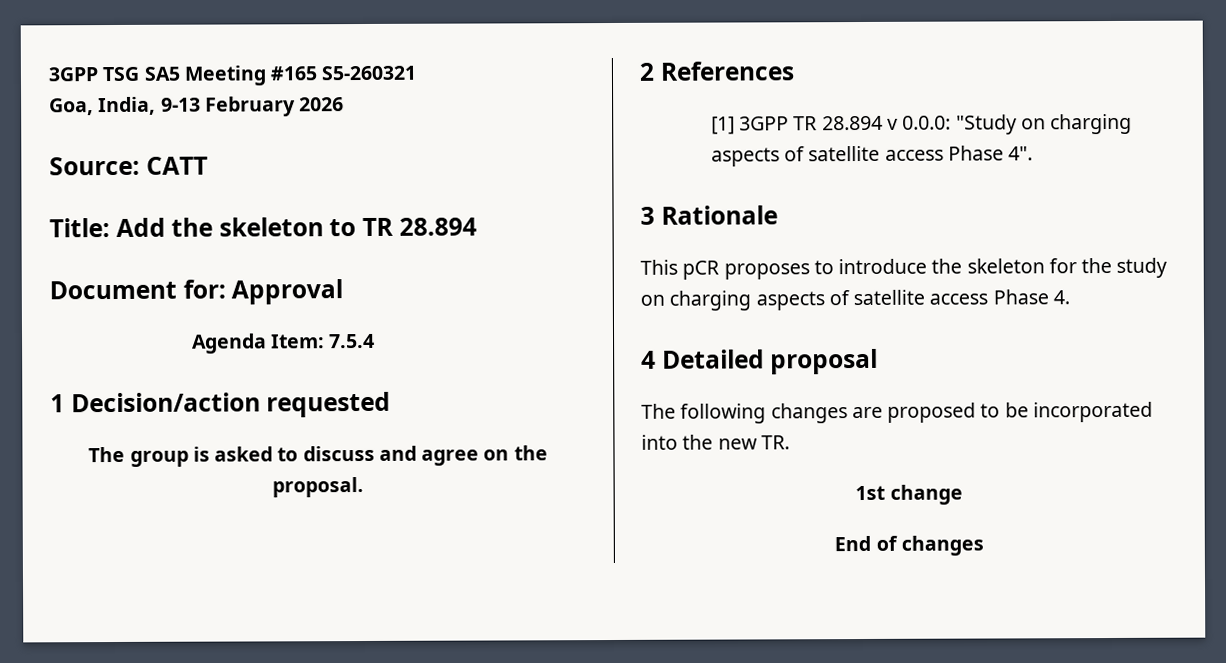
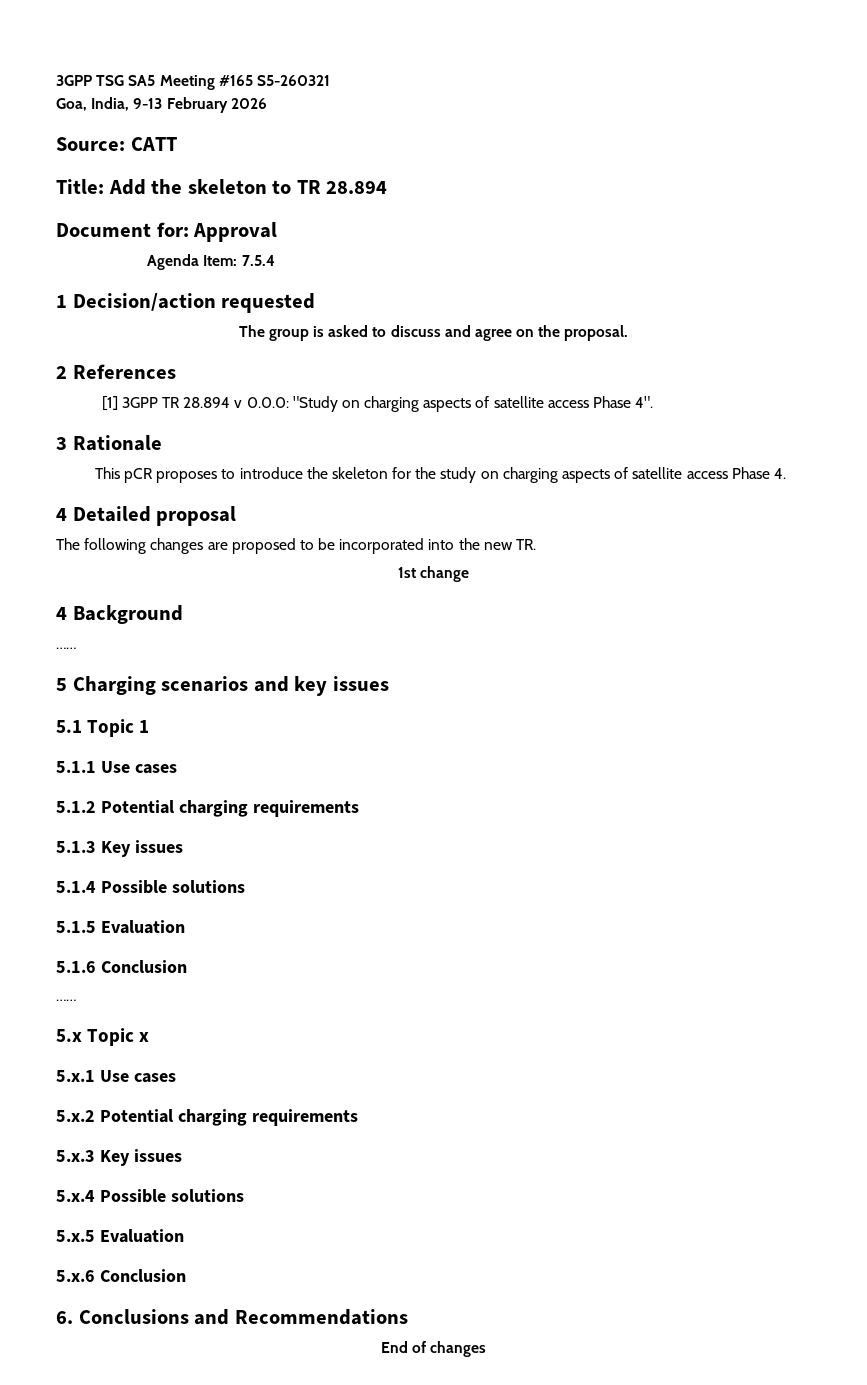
(963, 494) none -> [56,605,183,624] [56,647,76,649] [56,676,389,696] [56,719,150,737] [56,761,177,774] [56,800,359,817] [56,840,183,857] [56,880,245,894] [56,920,185,934] [56,960,187,973] [56,999,76,1001] [56,1028,150,1046] [56,1070,176,1083] [56,1109,358,1126] [56,1149,182,1166] [56,1189,244,1203] [56,1229,184,1243] [56,1269,186,1282] [56,1309,408,1325] // 4 Background // …… // 5 Charging scenarios and key issues // 5.1 Topic 1 // 5.1.1 Use cases // 5.1.2 Potential charging requirements // 5.1.3 Key issues // 5.1.4 Possible solutions // 5.1.5 Evaluation // 5.1.6 Conclusion // …… // 5.x Topic x // 5.x.1 Use cases // 5.x.2 Potential charging requirements // 5.x.3 Key issues // 5.x.4 Possible solutions // 5.x.5 Evaluation // 5.x.6 Conclusion // 6. Conclusions and Recommendations

